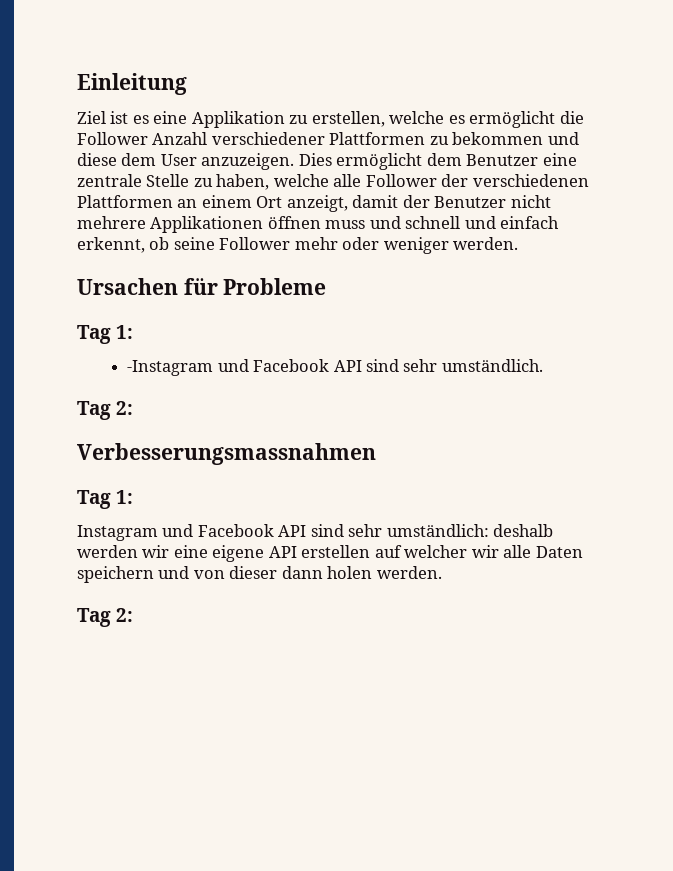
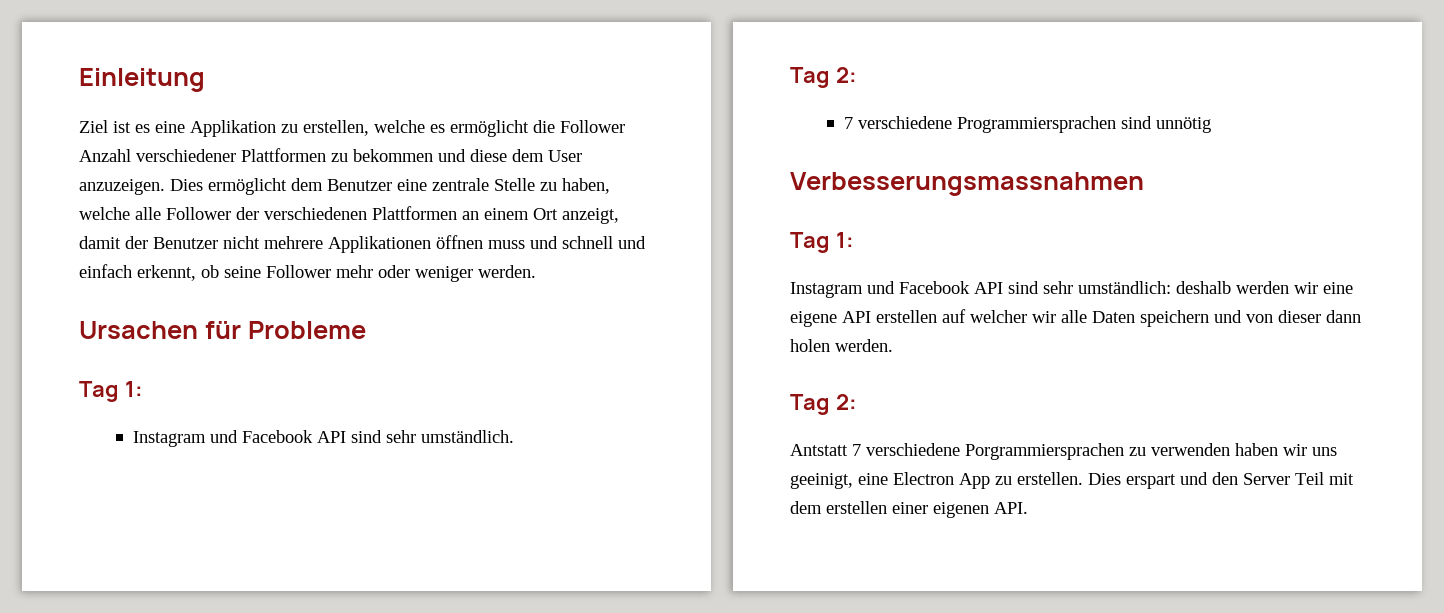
[127,360,214,376] -Instagram -> [133,431,207,447] Instagram
(134, 408) none -> [844,116,1212,133] // 7 verschiedene Programmiersprachen sind unnötig
(134, 615) none -> [790,443,1337,460] [790,472,1354,489] [790,501,1028,518] // Antstatt 7 verschiedene Porgrammiersprachen zu verwenden haben wir uns geeinigt, eine Electron App zu erstellen. Dies erspart und den Server Teil mit dem erstellen einer eigenen API.

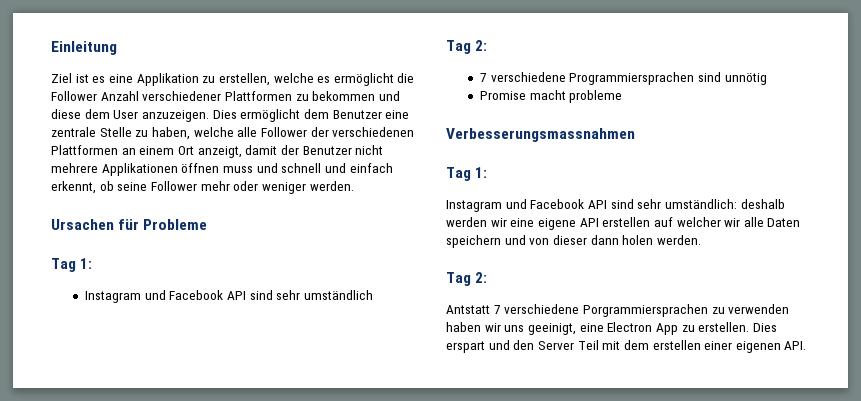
[421,430,515,443] umständlich. -> [303,290,373,300] umständlich
(1212, 125) none -> [480,90,623,103] // Promise macht probleme

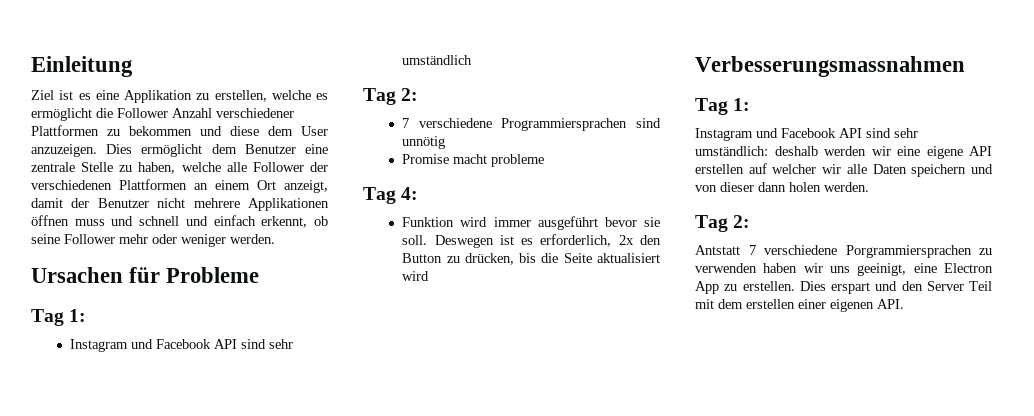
(623, 96) none -> [363,187,419,204] [402,216,660,230] [402,234,661,248] [402,253,660,265] [402,271,430,281] // Tag 4: // Funktion wird immer ausgeführt bevor sie soll. Deswegen ist es erforderlich, 2x den Button zu drücken, bis die Seite aktualisiert wird

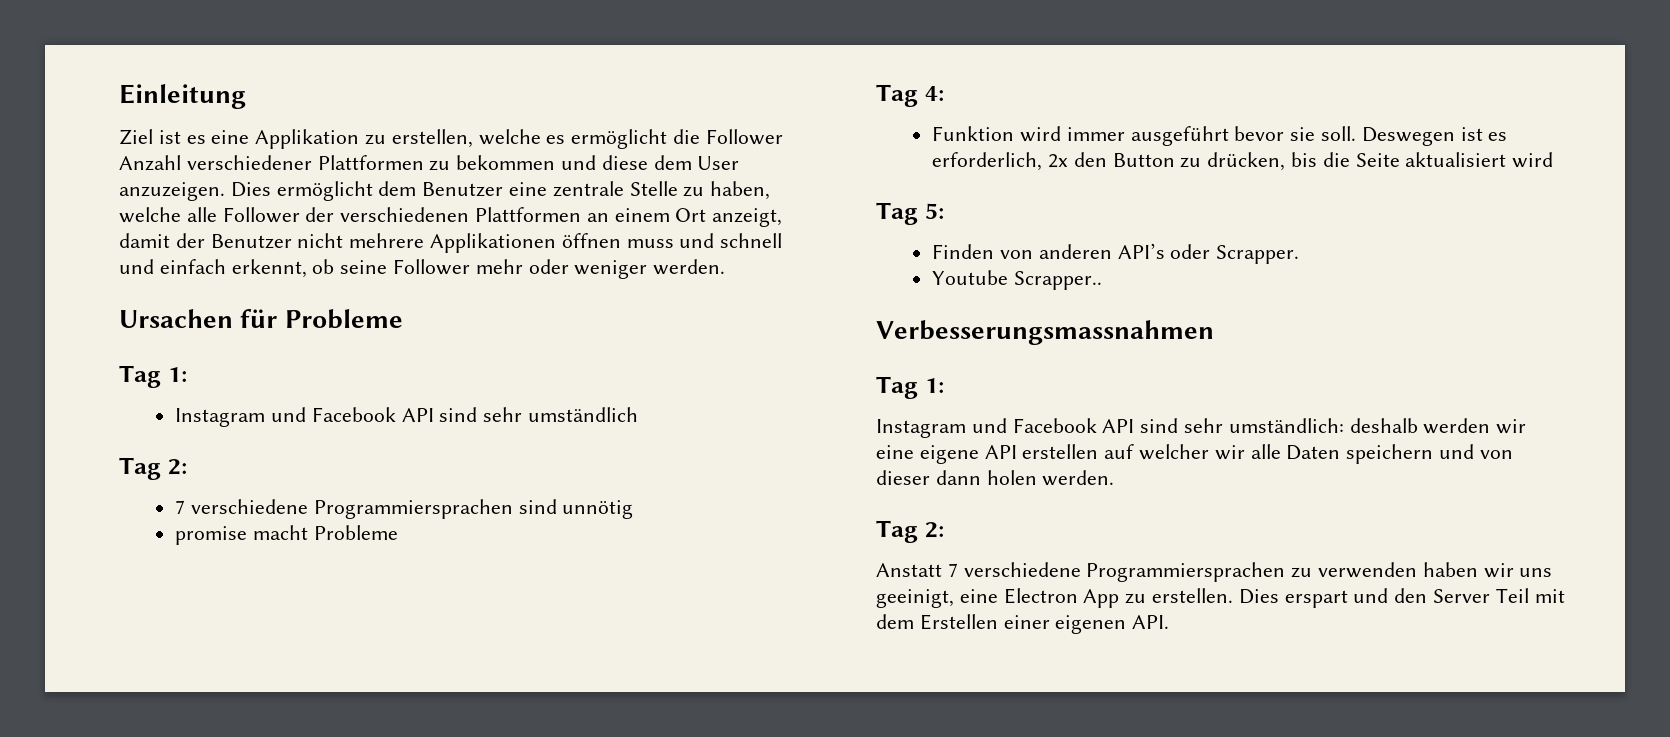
[402,154,545,167] Promise macht probleme -> [175,525,398,545] promise macht Probleme
(430, 276) none -> [876,202,944,225] [932,243,1300,264] [932,270,1102,290] // Tag 5: // Finden von anderen API’s oder Scrapper. // Youtube Scrapper..
[695,245,972,258] Antstatt 7 verschiedene Porgrammiersprachen -> [876,562,1286,582] Anstatt 7 verschiedene Programmiersprachen
[746,299,795,309] erstellen -> [919,614,998,630] Erstellen

